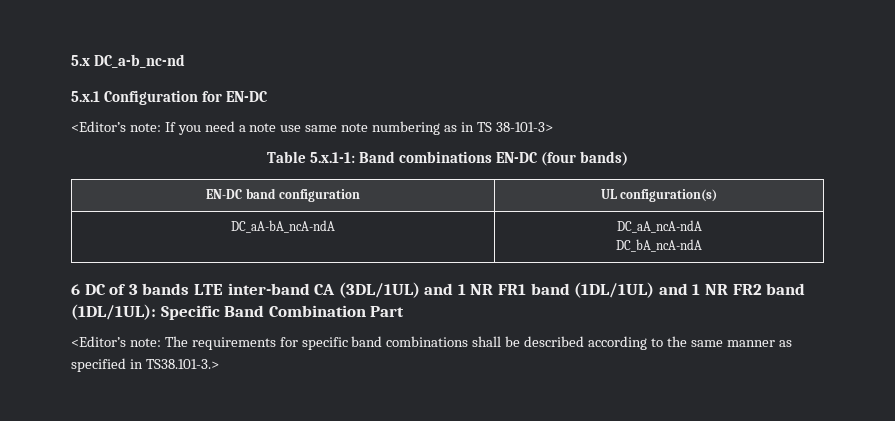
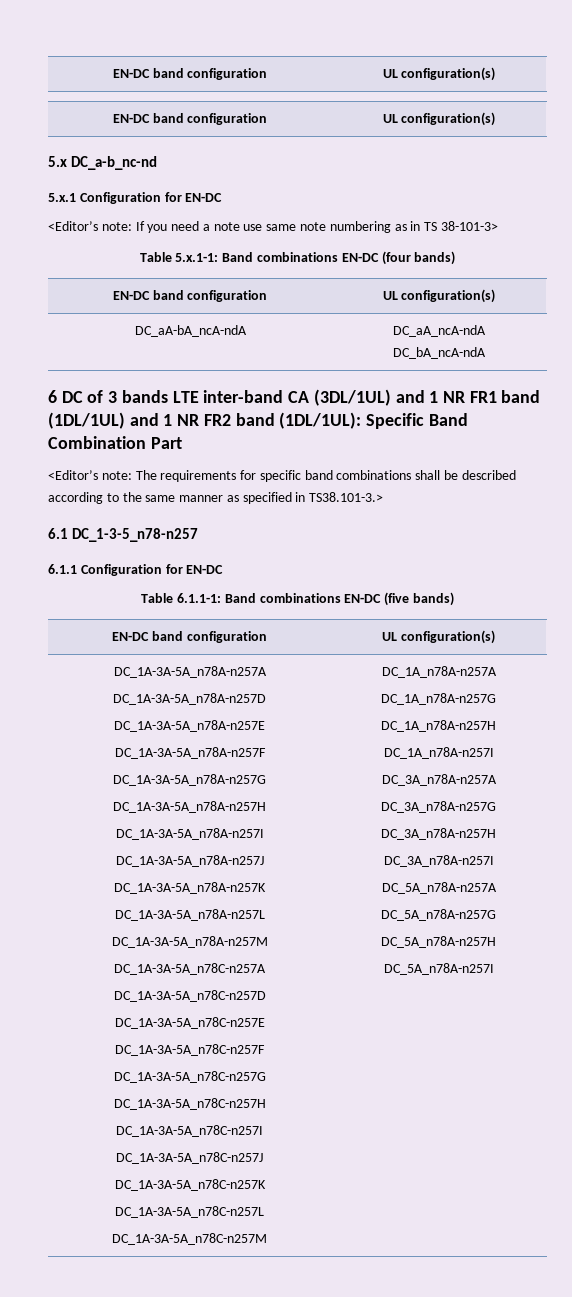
(71, 60) none -> [112,68,268,80] [382,67,496,81] [112,113,268,125] [382,112,496,126] EN-DC band configuration | UL configuration(s) // EN-DC band configuration | UL configuration(s) //
(219, 364) none -> [48,528,199,542] [48,564,224,576] [141,592,454,606] [112,631,267,643] [382,630,495,644] [113,666,267,678] [113,693,266,705] [114,720,265,732] [114,747,266,759] [113,774,266,786] [113,801,266,813] [115,828,264,840] [115,855,264,867] [114,882,266,894] [114,909,265,921] [111,936,268,948] [114,963,266,975] [113,990,266,1002] [114,1017,265,1029] [115,1044,265,1056] [113,1071,266,1083] [113,1098,266,1110] [116,1125,263,1137] [116,1152,263,1164] [114,1179,266,1191] [115,1206,264,1218] [112,1233,267,1245] [381,666,497,678] [381,693,496,705] [381,720,496,732] [383,747,494,759] [381,774,497,786] [381,801,496,813] [381,828,496,840] [383,855,494,867] [381,882,497,894] [381,909,496,921] [381,936,496,948] [383,963,494,975] // 6.1 DC_1-3-5_n78-n257 // 6.1.1 Configuration for EN-DC // Table 6.1.1-1: Band combinations EN-DC (five bands) // EN-DC band configuration | UL configuration(s) // DC_1A-3A-5A_n78A-n257A // DC_1A-3A-5A_n78A-n257D // DC_1A-3A-5A_n78A-n257E // DC_1A-3A-5A_n78A-n257F // DC_1A-3A-5A_n78A-n257G // DC_1A-3A-5A_n78A-n257H // DC_1A-3A-5A_n78A-n257I // DC_1A-3A-5A_n78A-n257J // DC_1A-3A-5A_n78A-n257K // DC_1A-3A-5A_n78A-n257L // DC_1A-3A-5A_n78A-n257M // DC_1A-3A-5A_n78C-n257A // DC_1A-3A-5A_n78C-n257D // DC_1A-3A-5A_n78C-n257E // DC_1A-3A-5A_n78C-n257F // DC_1A-3A-5A_n78C-n257G // DC_1A-3A-5A_n78C-n257H // DC_1A-3A-5A_n78C-n257I // DC_1A-3A-5A_n78C-n257J // DC_1A-3A-5A_n78C-n257K // DC_1A-3A-5A_n78C-n257L // DC_1A-3A-5A_n78C-n257M | DC_1A_n78A-n257A // DC_1A_n78A-n257G // DC_1A_n78A-n257H // DC_1A_n78A-n257I // DC_3A_n78A-n257A // DC_3A_n78A-n257G // DC_3A_n78A-n257H // DC_3A_n78A-n257I // DC_5A_n78A-n257A // DC_5A_n78A-n257G // DC_5A_n78A-n257H // DC_5A_n78A-n257I

